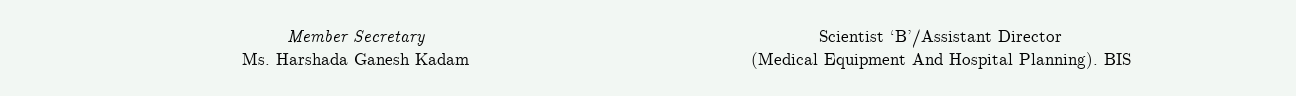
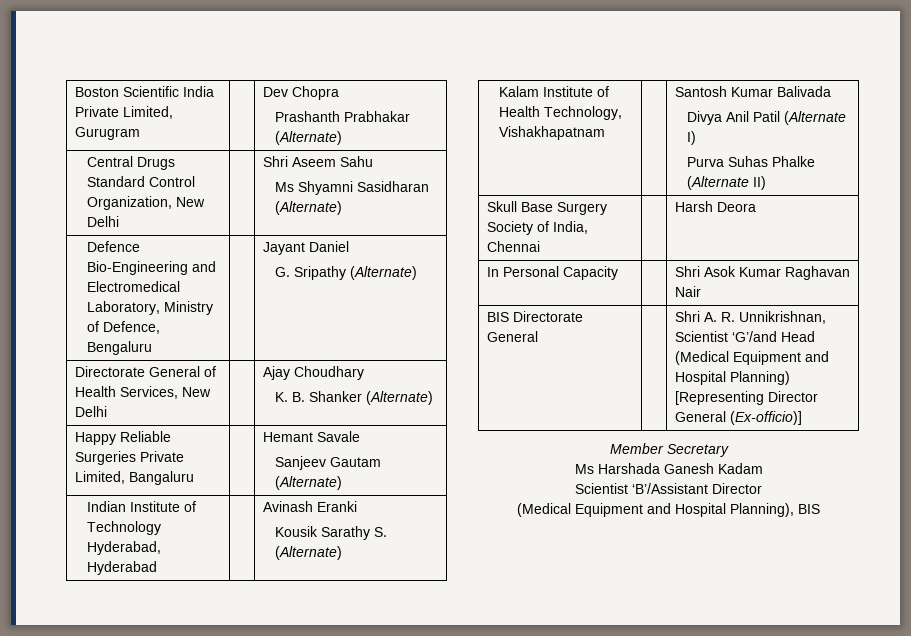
(287, 36) none -> [74,86,214,97] [74,106,173,119] [74,127,140,140] [262,86,339,100] [274,111,410,122] [274,131,342,145] [86,156,175,170] [86,176,195,187] [86,196,205,210] [86,216,119,227] [262,156,373,167] [274,181,429,195] [274,201,342,215] [86,241,140,252] [86,261,216,275] [86,281,180,292] [86,301,213,315] [86,321,160,334] [86,341,152,355] [262,241,349,255] [274,266,417,280] [74,366,216,377] [74,386,211,399] [74,406,107,417] [262,366,364,380] [274,391,433,405] [74,431,171,445] [74,451,184,465] [74,471,194,485] [262,431,360,442] [274,456,381,470] [274,476,342,490] [86,501,196,512] [86,521,161,535] [86,541,161,555] [86,561,157,575] [262,501,357,512] [274,526,387,540] [274,546,342,560] [498,86,609,97] [498,106,622,120] [498,126,605,140] [674,86,831,97] [686,111,846,125] [686,131,696,145] [686,156,815,167] [686,176,766,190] [486,201,607,215] [486,221,588,235] [486,241,540,252] [674,201,756,212] [486,266,618,280] [674,266,850,280] [674,286,701,297] [486,311,583,322] [486,331,538,342] [674,311,826,324] [674,331,815,342] [674,351,829,365] [674,371,790,385] [674,391,818,405] [674,411,802,425] Boston Scientific India Private Limited, Gurugram | | Dev Chopra // Prashanth Prabhakar (Alternate) // Central Drugs Standard Control Organization, New Delhi | | Shri Aseem Sahu // Ms Shyamni Sasidharan (Alternate) // Defence Bio-Engineering and Electromedical Laboratory, Ministry of Defence, Bengaluru | | Jayant Daniel // G. Sripathy (Alternate) // Directorate General of Health Services, New Delhi | | Ajay Choudhary // K. B. Shanker (Alternate) // Happy Reliable Surgeries Private Limited, Bangaluru | | Hemant Savale // Sanjeev Gautam (Alternate) // Indian Institute of Technology Hyderabad, Hyderabad | | Avinash Eranki // Kousik Sarathy S. (Alternate) // Kalam Institute of Health Technology, Vishakhapatnam | | Santosh Kumar Balivada // Divya Anil Patil (Alternate I) // Purva Suhas Phalke (Alternate II) // Skull Base Surgery Society of India, Chennai | | Harsh Deora // In Personal Capacity | | Shri Asok Kumar Raghavan Nair // BIS Directorate General | | Shri A. R. Unnikrishnan, Scientist ‘G’/and Head (Medical Equipment and Hospital Planning) [Representing Director General (Ex-officio)] //
[242,52,270,65] Ms. -> [574,464,594,474] Ms
[911,52,1098,69] And Hospital Planning). -> [647,503,794,517] and Hospital Planning),

